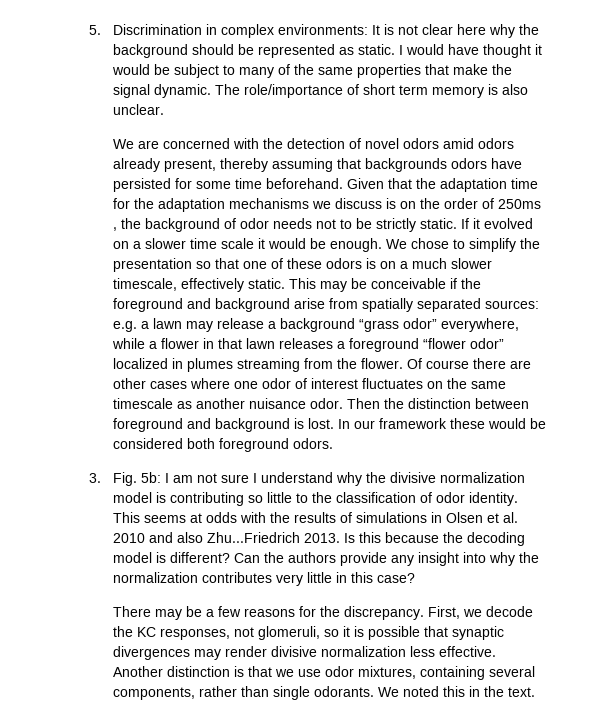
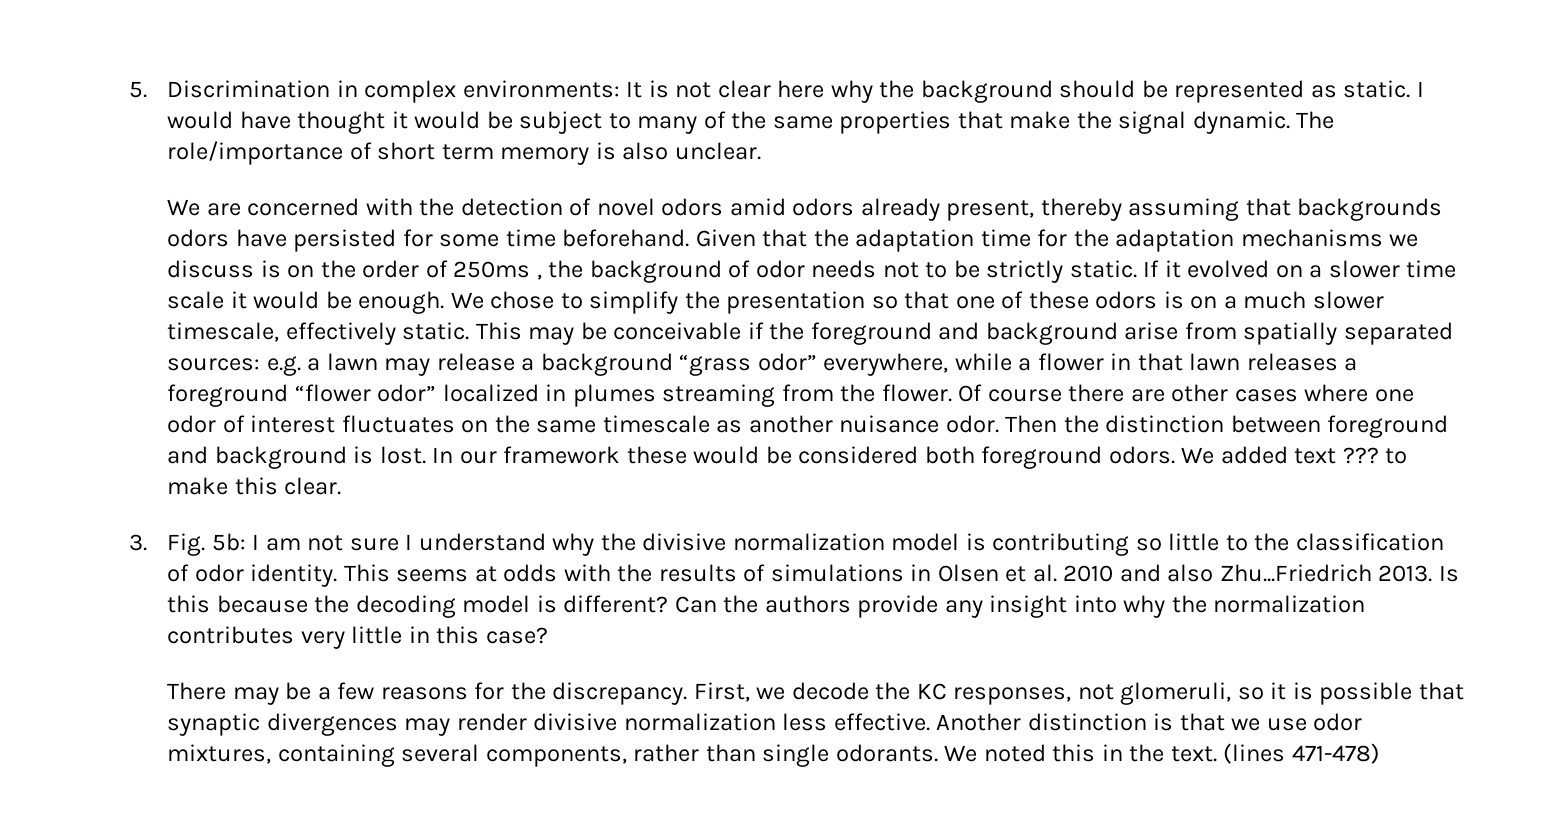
(333, 443) none -> [1181,446,1408,464] [167,477,342,495] We added text ??? to make this clear.
(535, 692) none -> [1223,743,1380,764] (lines 471-478)

